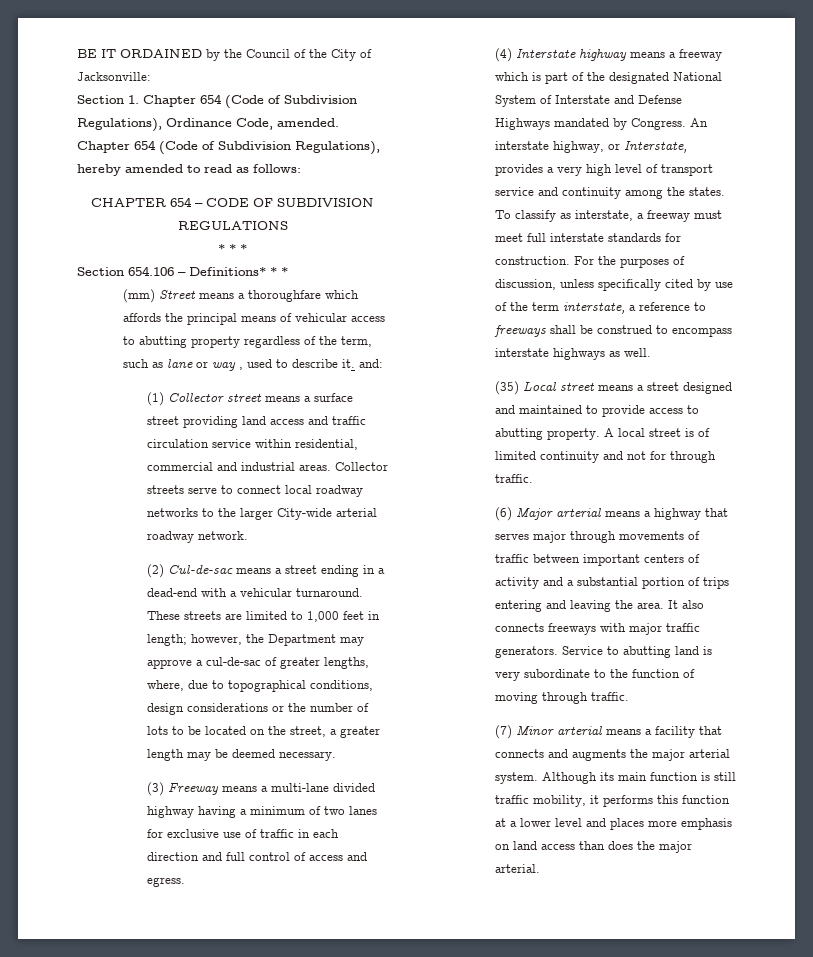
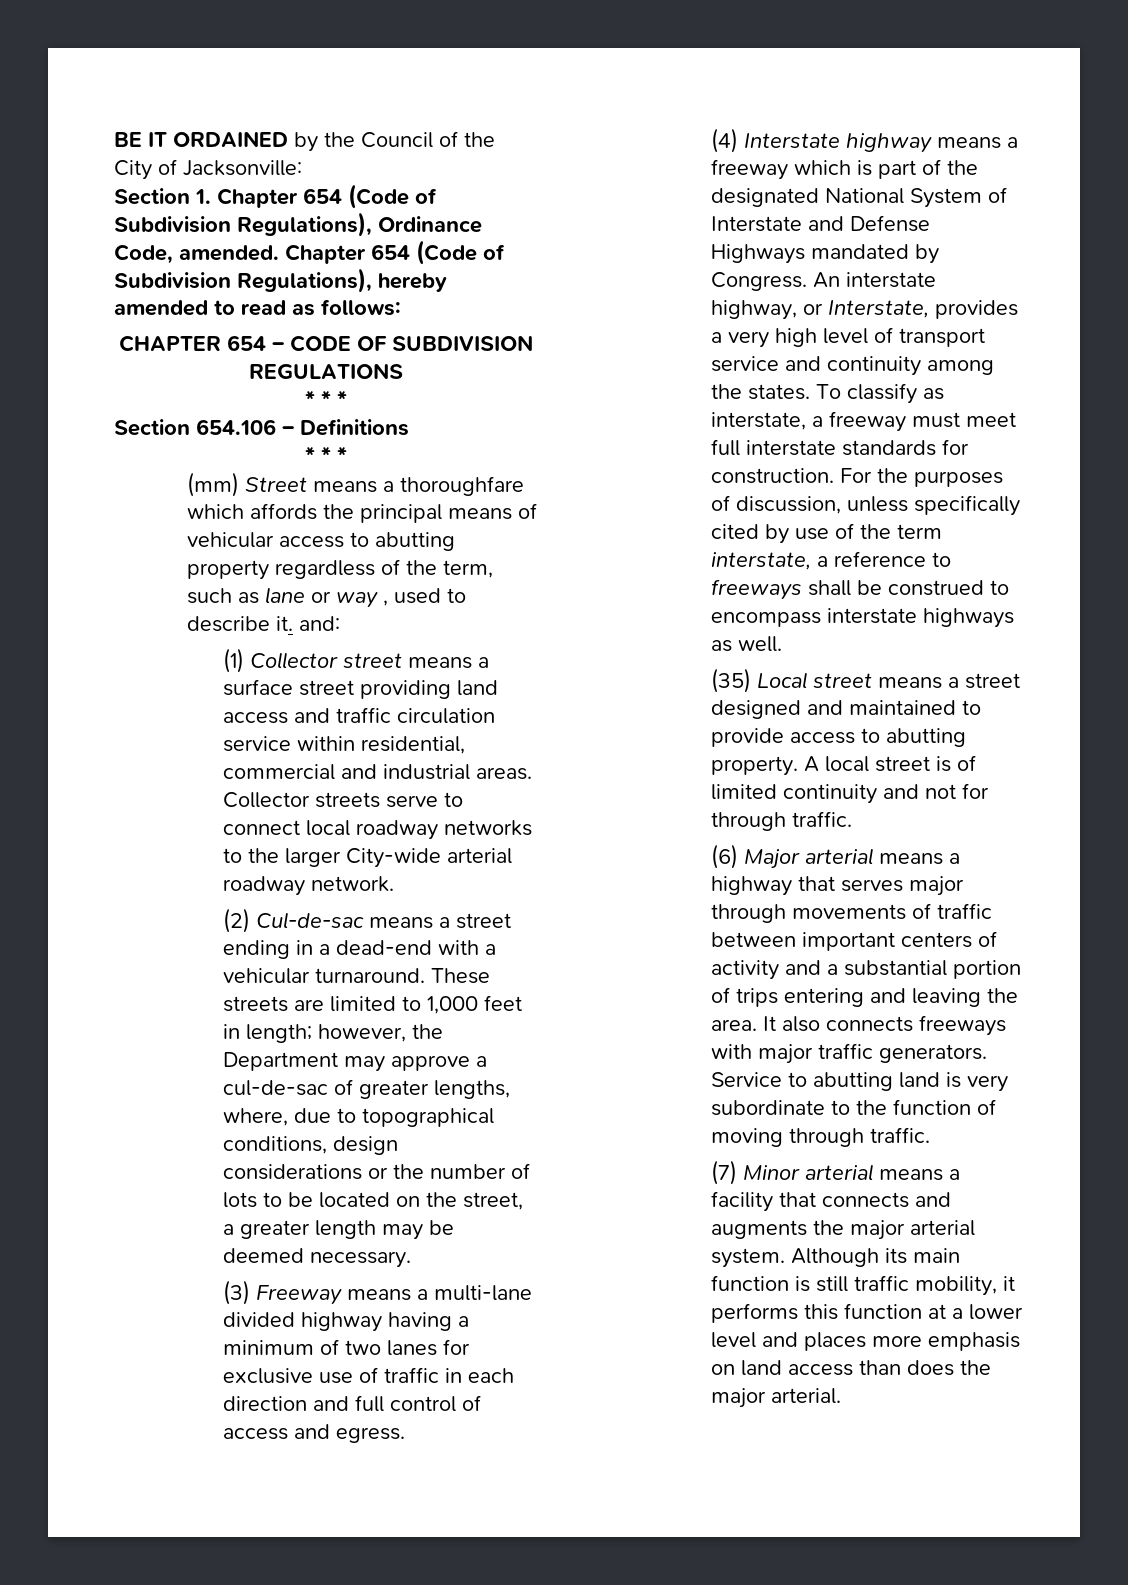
[189,267,266,276] Definitions* -> [300,419,409,436] [305,446,315,463] Definitions // *

